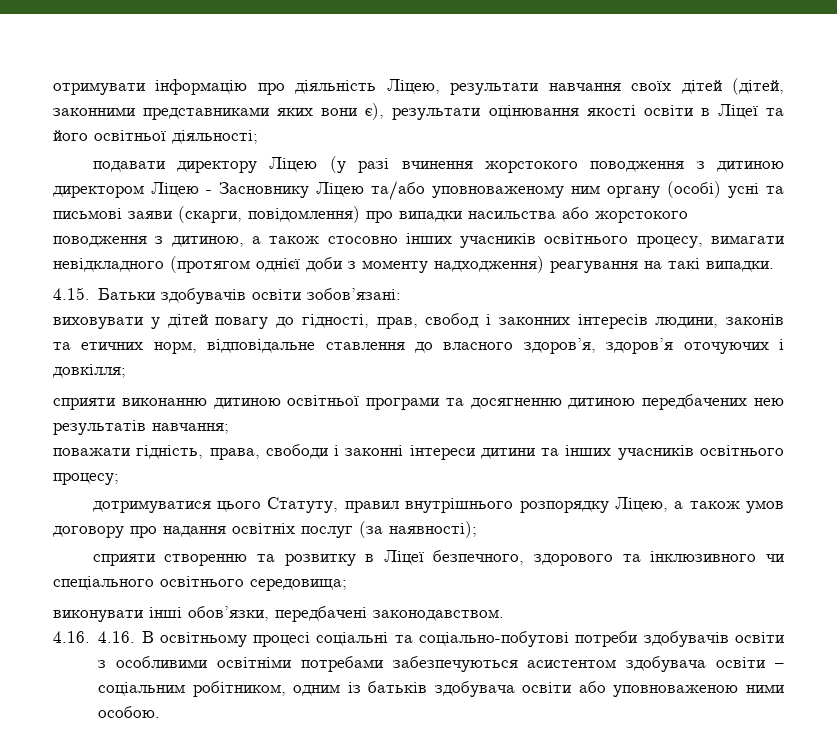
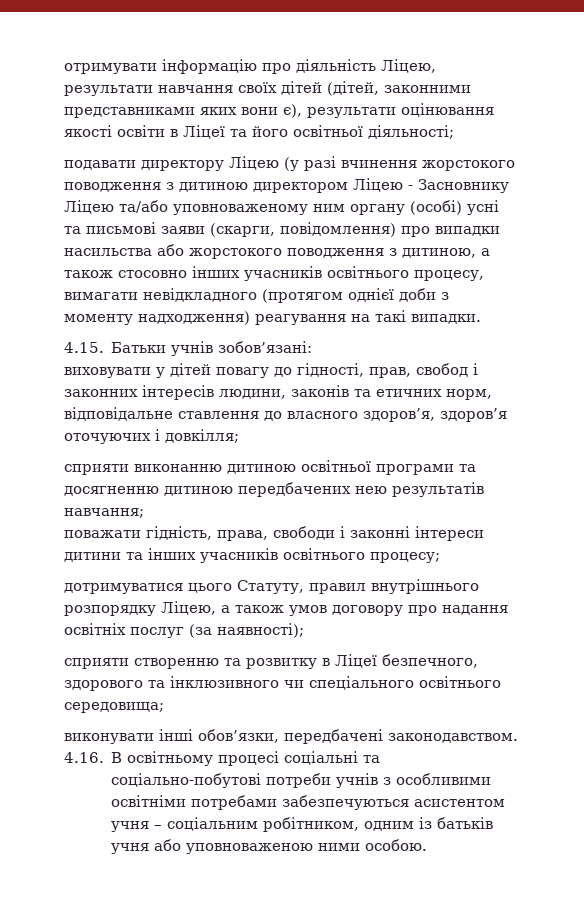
[161,288,302,304] здобувачів освіти -> [171,341,214,356] учнів
[98,631,136,643] 4.16. -> (104, 757) none
[643,631,784,647] здобувачів освіти -> [336,773,379,788] учнів
[626,656,766,672] здобувача освіти -> [111,821,150,832] учня
[434,681,572,697] здобувача освіти -> [111,843,150,854] учня

